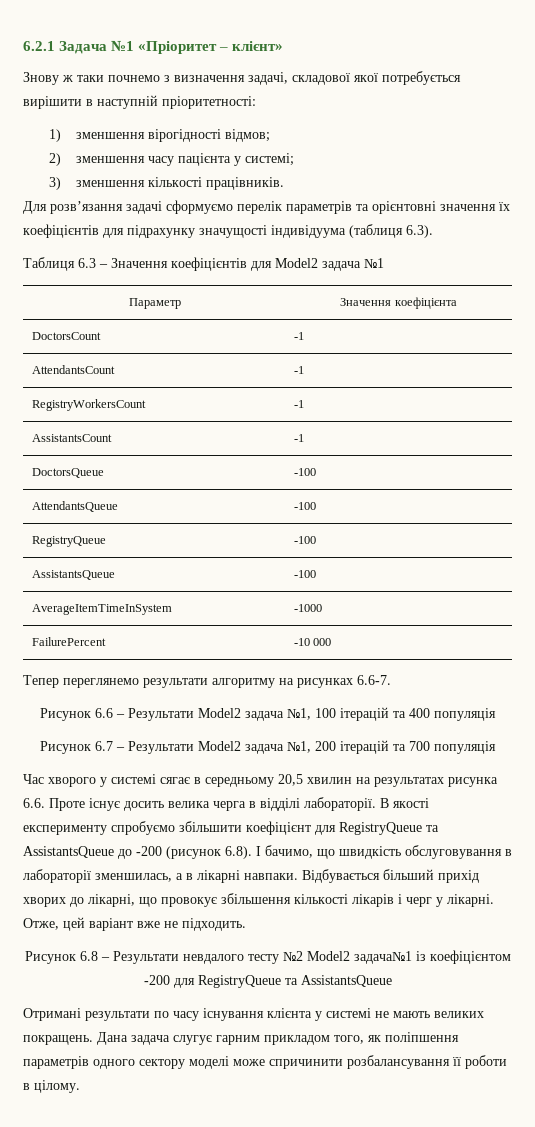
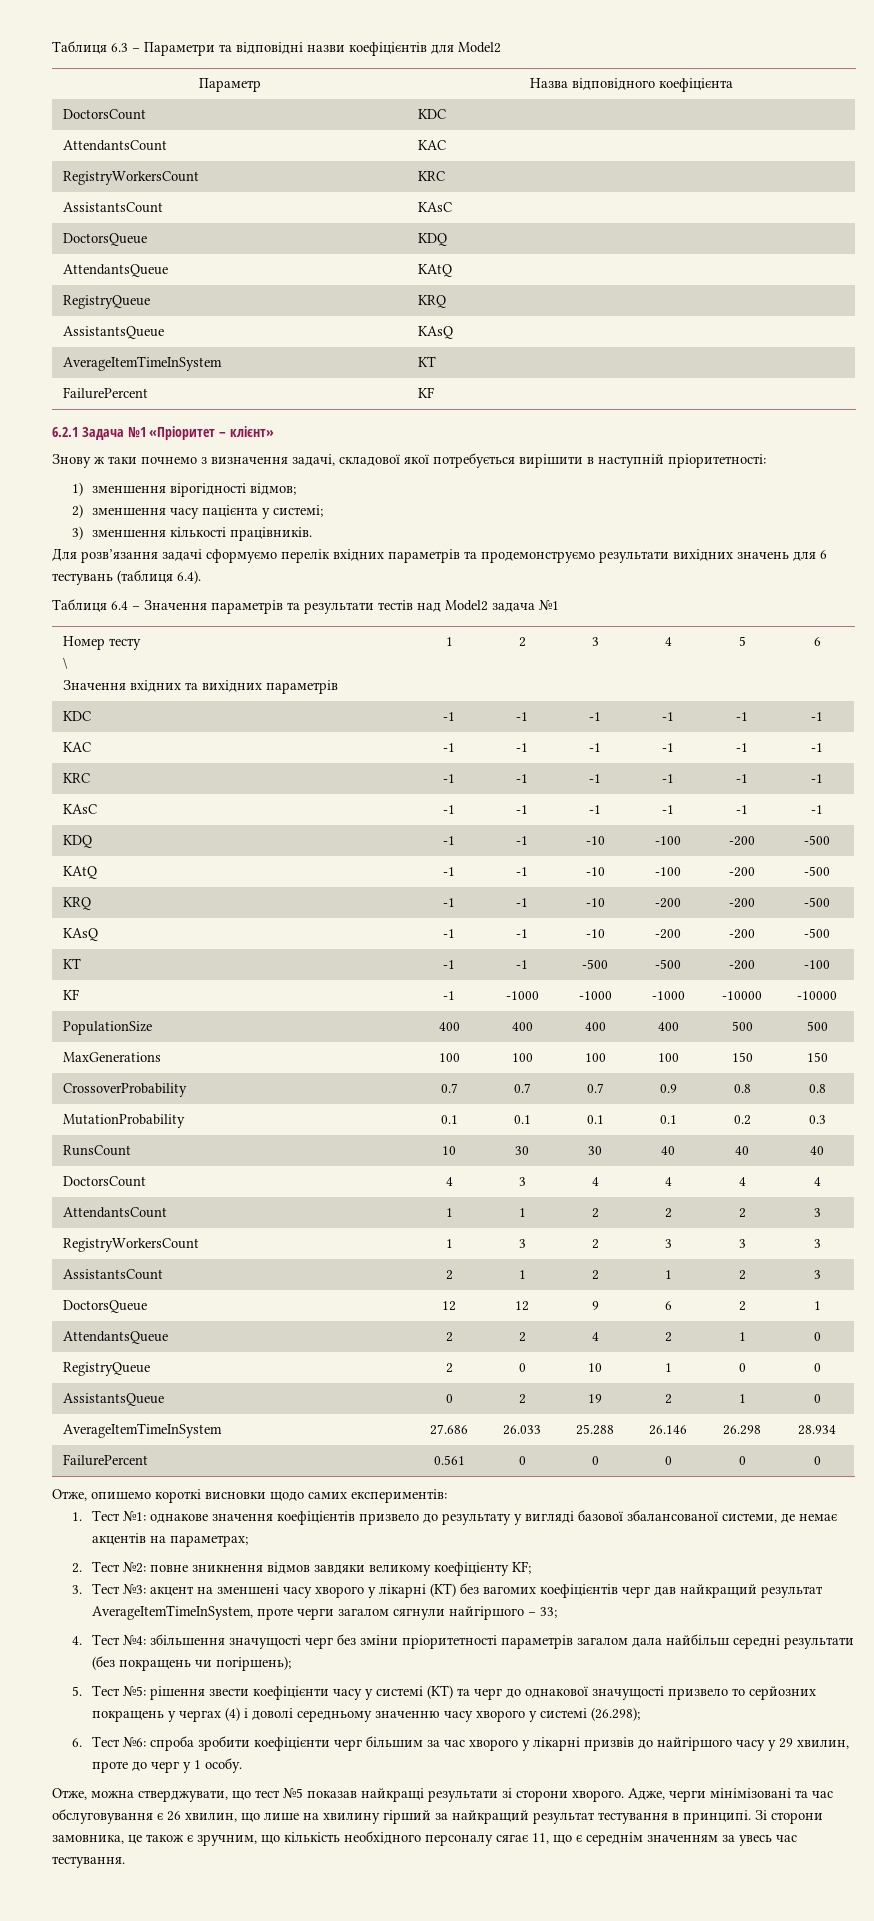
(23, 46) none -> [52,41,501,56] [199,78,261,92] [530,78,733,92] [63,109,147,120] [418,109,447,119] [63,140,168,151] [418,140,447,150] [63,171,200,185] [418,171,446,181] [63,202,164,213] [418,202,453,212] [63,233,148,246] [418,233,448,246] [63,264,169,277] [418,264,453,277] [63,295,151,309] [418,295,447,308] [63,326,165,339] [418,326,454,339] [63,356,223,371] [418,356,437,367] [63,387,149,399] [418,387,435,398] Таблиця 6.3 – Параметри та відповідні назви коефіцієнтів для Model2 // Параметр | Назва відповідного коефіцієнта // DoctorsCount | KDC // AttendantsCount | KAC // RegistryWorkersCount | KRC // AssistantsCount | KAsC // DoctorsQueue | KDQ // AttendantsQueue | KAtQ // RegistryQueue | KRQ // AssistantsQueue | KAsQ // AverageItemTimeInSystem | KT // FailurePercent | KF //
[286,201,510,214] [23,224,433,238] [23,257,96,271] параметрів та орієнтовні значення їх коефіцієнтів для підрахунку значущості індивідуума (таблиця 6.3). // Таблиця 6.3 -> [333,549,827,563] [52,570,201,585] [52,599,128,612] вхідних параметрів та продемонструємо результати вихідних значень для 6 тестувань (таблиця 6.4). // Таблиця 6.4
[171,257,384,271] [128,298,181,309] [340,297,457,309] [31,332,101,340] [293,332,304,340] [31,365,115,374] [293,366,304,374] [31,399,146,411] [293,400,304,408] [31,434,112,442] [293,434,304,442] [31,468,104,478] [293,468,316,476] [31,501,118,512] [293,502,316,510] [31,536,106,547] [293,536,316,544] [31,570,115,580] [293,570,316,578] [31,604,172,615] [293,604,322,612] [31,637,106,646] [293,638,332,646] [23,675,391,688] [40,707,496,721] [40,740,496,754] [23,774,498,787] [23,797,429,811] [23,821,439,835] [23,845,512,859] [23,869,479,883] [23,893,494,907] [23,917,246,931] [24,950,511,964] [143,975,392,988] [23,1008,484,1021] [23,1032,459,1045] [23,1055,507,1069] [23,1080,80,1093] коефіцієнтів для Model2 задача №1 // Параметр | Значення коефіцієнта // DoctorsCount | -1 // AttendantsCount | -1 // RegistryWorkersCount | -1 // AssistantsCount | -1 // DoctorsQueue | -100 // AttendantsQueue | -100 // RegistryQueue | -100 // AssistantsQueue | -100 // AverageItemTimeInSystem | -1000 // FailurePercent | -10 000 // Тепер переглянемо результати алгоритму на рисунках 6.6-7. // Рисунок 6.6 – Результати Model2 задача №1, 100 ітерацій та 400 популяція // Рисунок 6.7 – Результати Model2 задача №1, 200 ітерацій та 700 популяція // Час хворого у системі сягає в середньому 20,5 хвилин на результатах рисунка 6.6. Проте існує досить велика черга в відділі лабораторії. В якості експерименту спробуємо збільшити коефіцієнт для RegistryQueue та AssistantsQueue до -200 (рисунок 6.8). І бачимо, що швидкість обслуговування в лабораторії зменшилась, а в лікарні навпаки. Відбувається більший прихід хворих до лікарні, що провокує збільшення кількості лікарів і черг у лікарні. Отже, цей варіант вже не підходить. // Рисунок 6.8 – Результати невдалого тесту №2 Model2 задача№1 із коефіцієнтом -200 для RegistryQueue та AssistantsQueue // Отримані результати по часу існування клієнта у системі не мають великих покращень. Дана задача слугує гарним прикладом того, як поліпшення параметрів одного сектору моделі може спричинити розбалансування її роботи в цілому. -> [211,600,559,614] [63,636,142,650] [63,657,69,669] [63,680,339,694] [445,637,453,646] [518,637,526,647] [591,637,599,646] [664,637,672,646] [738,636,746,646] [813,637,821,646] [63,711,92,721] [443,712,455,721] [516,712,528,721] [589,712,601,721] [662,712,674,721] [736,712,748,721] [811,712,823,721] [63,742,92,752] [443,743,455,752] [516,743,528,752] [589,743,601,752] [662,743,674,752] [736,743,748,752] [811,743,823,752] [63,773,91,783] [443,774,455,783] [516,774,528,783] [589,774,601,783] [662,774,674,783] [736,774,748,783] [811,774,823,783] [63,804,98,814] [443,805,455,814] [516,805,528,814] [589,805,601,814] [662,805,674,814] [736,805,748,814] [811,805,823,814] [63,835,93,848] [443,836,455,845] [516,836,528,845] [585,836,605,845] [655,836,681,845] [729,836,755,846] [804,835,830,845] [63,866,98,879] [443,867,455,876] [516,867,528,876] [585,867,605,876] [655,867,681,876] [729,867,755,877] [804,866,830,876] [63,897,92,910] [443,898,455,907] [516,898,528,907] [585,898,605,907] [655,898,681,908] [729,898,755,908] [804,897,830,907] [63,928,99,941] [443,929,455,938] [516,929,528,938] [585,929,605,938] [655,929,681,939] [729,929,755,939] [804,928,830,938] [63,958,82,969] [443,960,455,969] [516,960,528,969] [582,959,608,969] [655,959,681,969] [729,960,755,970] [804,960,830,969] [63,989,80,1000] [443,991,455,1000] [505,991,539,1000] [578,991,612,1000] [651,991,685,1000] [722,991,762,1000] [797,991,837,1000] [63,1021,153,1035] [438,1022,460,1031] [511,1022,533,1031] [584,1022,606,1031] [657,1022,679,1031] [731,1021,753,1031] [806,1021,828,1031] [63,1052,162,1062] [438,1053,460,1062] [511,1053,533,1062] [584,1053,606,1062] [657,1053,679,1062] [731,1052,753,1062] [806,1052,828,1062] [63,1083,188,1097] [440,1083,458,1093] [513,1083,531,1093] [586,1083,604,1093] [659,1084,677,1093] [733,1084,751,1093] [808,1084,826,1093] [63,1114,186,1128] [440,1115,458,1124] [513,1115,531,1124] [586,1115,604,1124] [659,1115,677,1124] [733,1115,751,1125] [808,1115,826,1124] [63,1145,132,1156] [442,1146,456,1155] [515,1146,529,1155] [588,1146,602,1155] [661,1146,675,1155] [735,1146,749,1155] [810,1146,824,1155] [63,1176,147,1187] [445,1177,453,1186] [518,1177,526,1186] [591,1177,599,1186] [664,1177,672,1186] [738,1177,746,1186] [813,1177,821,1186] [63,1207,168,1218] [445,1208,453,1217] [518,1208,526,1217] [591,1208,599,1218] [664,1208,672,1218] [738,1208,746,1218] [813,1208,821,1217] [63,1238,200,1252] [445,1239,453,1248] [518,1239,526,1248] [591,1239,599,1249] [664,1239,672,1248] [738,1239,746,1248] [813,1239,821,1248] [63,1269,164,1280] [445,1270,453,1280] [518,1270,526,1279] [591,1270,599,1280] [664,1270,672,1279] [738,1270,746,1280] [813,1270,821,1279] [63,1300,148,1313] [442,1301,456,1311] [515,1301,529,1311] [591,1301,599,1310] [664,1301,672,1310] [738,1301,746,1311] [813,1301,821,1310] [63,1331,169,1344] [445,1332,453,1342] [518,1332,526,1342] [591,1332,599,1341] [664,1332,672,1342] [738,1332,746,1341] [813,1332,821,1341] [63,1362,151,1376] [445,1363,453,1373] [518,1363,526,1372] [588,1363,602,1372] [664,1363,672,1372] [738,1363,746,1372] [813,1363,821,1372] [63,1393,165,1406] [445,1394,453,1403] [518,1394,526,1404] [588,1394,602,1403] [664,1394,672,1404] [738,1394,746,1403] [813,1394,821,1403] [63,1423,223,1438] [430,1424,468,1435] [503,1425,541,1435] [576,1424,614,1435] [649,1425,687,1435] [723,1425,761,1435] [798,1425,836,1435] [63,1454,149,1466] [433,1455,465,1465] [518,1456,526,1465] [591,1456,599,1465] [664,1456,672,1465] [738,1456,746,1465] [813,1456,821,1465] [52,1489,447,1503] [71,1510,837,1525] [91,1533,248,1547] [71,1561,531,1576] [71,1583,823,1598] [91,1605,557,1620] [71,1634,854,1649] [91,1656,291,1671] [71,1685,816,1700] [91,1707,640,1722] [71,1736,849,1751] [91,1758,242,1773] [52,1788,833,1802] [52,1809,823,1824] [52,1831,797,1846] [52,1856,125,1868] параметрів та результати тестів над Model2 задача №1 // Номер тесту // \ // Значення вхідних та вихідних параметрів | 1 | 2 | 3 | 4 | 5 | 6 // KDC | -1 | -1 | -1 | -1 | -1 | -1 // KAC | -1 | -1 | -1 | -1 | -1 | -1 // KRC | -1 | -1 | -1 | -1 | -1 | -1 // KAsC | -1 | -1 | -1 | -1 | -1 | -1 // KDQ | -1 | -1 | -10 | -100 | -200 | -500 // KAtQ | -1 | -1 | -10 | -100 | -200 | -500 // KRQ | -1 | -1 | -10 | -200 | -200 | -500 // KAsQ | -1 | -1 | -10 | -200 | -200 | -500 // KT | -1 | -1 | -500 | -500 | -200 | -100 // KF | -1 | -1000 | -1000 | -1000 | -10000 | -10000 // PopulationSize | 400 | 400 | 400 | 400 | 500 | 500 // MaxGenerations | 100 | 100 | 100 | 100 | 150 | 150 // CrossoverProbability | 0.7 | 0.7 | 0.7 | 0.9 | 0.8 | 0.8 // MutationProbability | 0.1 | 0.1 | 0.1 | 0.1 | 0.2 | 0.3 // RunsCount | 10 | 30 | 30 | 40 | 40 | 40 // DoctorsCount | 4 | 3 | 4 | 4 | 4 | 4 // AttendantsCount | 1 | 1 | 2 | 2 | 2 | 3 // RegistryWorkersCount | 1 | 3 | 2 | 3 | 3 | 3 // AssistantsCount | 2 | 1 | 2 | 1 | 2 | 3 // DoctorsQueue | 12 | 12 | 9 | 6 | 2 | 1 // AttendantsQueue | 2 | 2 | 4 | 2 | 1 | 0 // RegistryQueue | 2 | 0 | 10 | 1 | 0 | 0 // AssistantsQueue | 0 | 2 | 19 | 2 | 1 | 0 // AverageItemTimeInSystem | 27.686 | 26.033 | 25.288 | 26.146 | 26.298 | 28.934 // FailurePercent | 0.561 | 0 | 0 | 0 | 0 | 0 // Отже, опишемо короткі висновки щодо самих експериментів: // 1. Тест №1: однакове значення коефіцієнтів призвело до результату у вигляді базової збалансованої системи, де немає акцентів на параметрах; // 2. Тест №2: повне зникнення відмов завдяки великому коефіцієнту KF; // 3. Тест №3: акцент на зменшені часу хворого у лікарні (KT) без вагомих коефіцієнтів черг дав найкращий результат AverageItemTimeInSystem, проте черги загалом сягнули найгіршого – 33; // 4. Тест №4: збільшення значущості черг без зміни пріоритетності параметрів загалом дала найбільш середні результати (без покращень чи погіршень); // 5. Тест №5: рішення звести коефіцієнти часу у системі (KT) та черг до однакової значущості призвело то серйозних покращень у чергах (4) і доволі середньому значенню часу хворого у системі (26.298); // 6. Тест №6: спроба зробити коефіцієнти черг більшим за час хворого у лікарні призвів до найгіршого часу у 29 хвилин, проте до черг у 1 особу. // Отже, можна стверджувати, що тест №5 показав найкращі результати зі сторони хворого. Адже, черги мінімізовані та час обслуговування є 26 хвилин, що лише на хвилину гірший за найкращий результат тестування в принципі. Зі сторони замовника, це також є зручним, що кількість необхідного персоналу сягає 11, що є середнім значенням за увесь час тестування.

